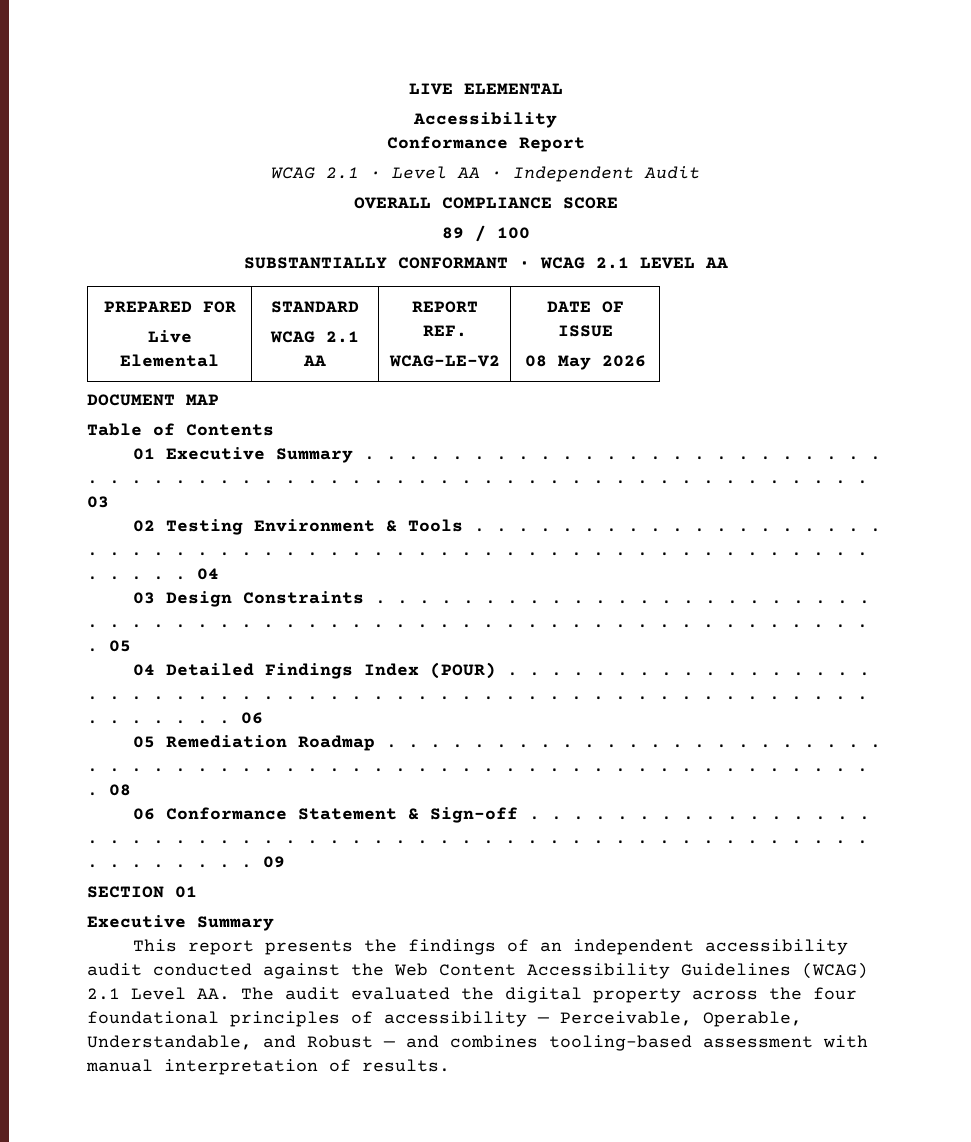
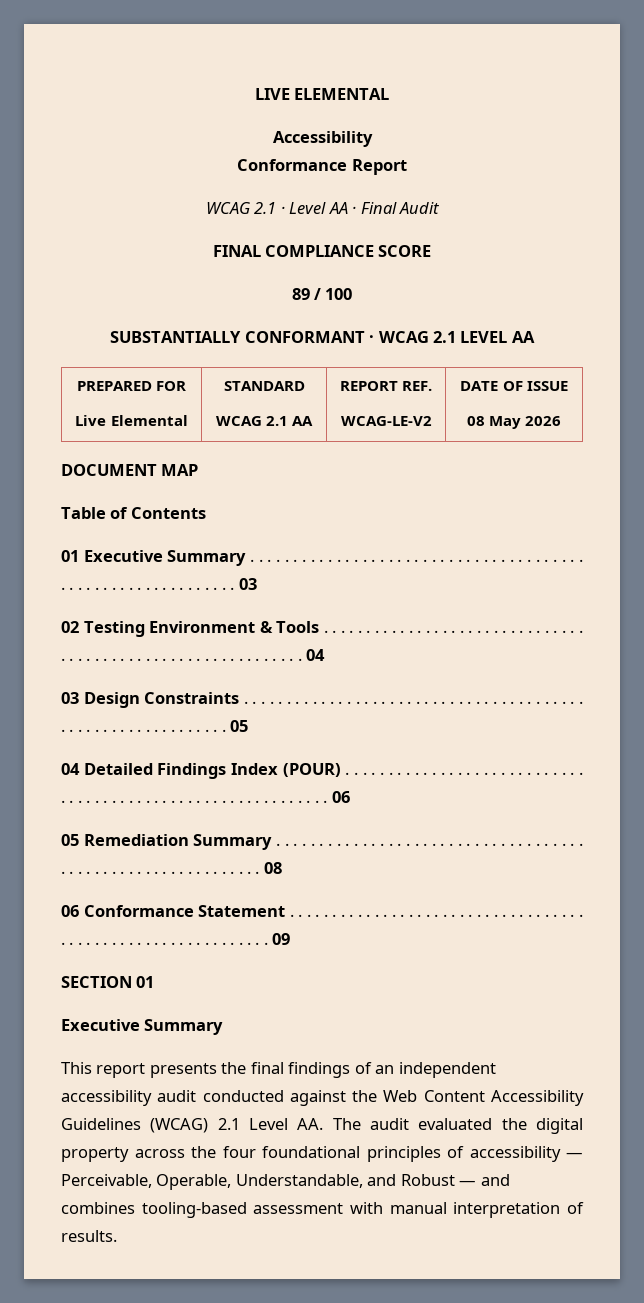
[513,166,634,182] Independent -> [360,202,397,214] Final
[353,197,431,209] OVERALL -> [212,245,261,257] FINAL
[298,735,376,751] Roadmap -> [193,834,273,850] Summary
[408,807,519,823] & Sign-off -> (286, 911) none
(398, 945) none -> [250,1062,284,1074] final

